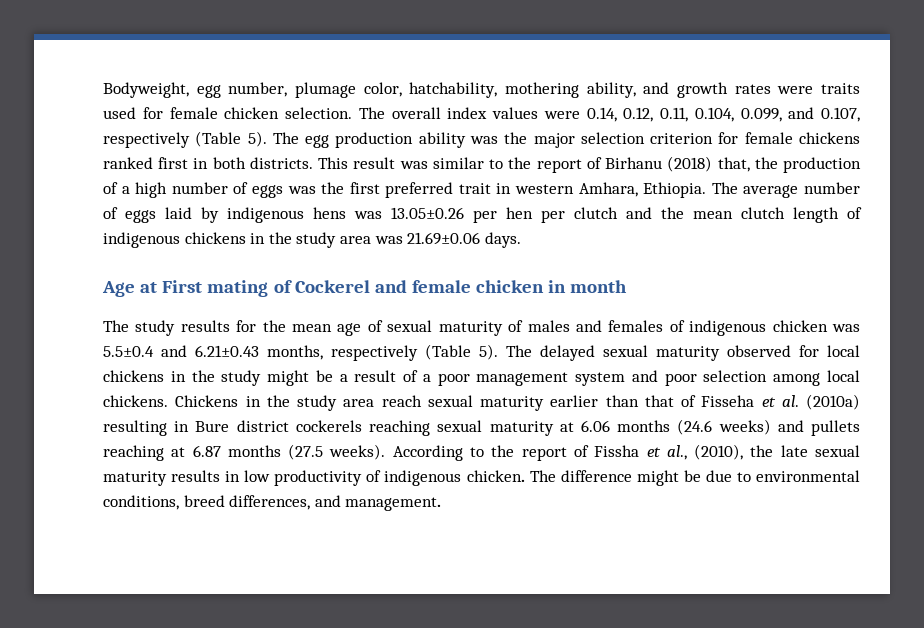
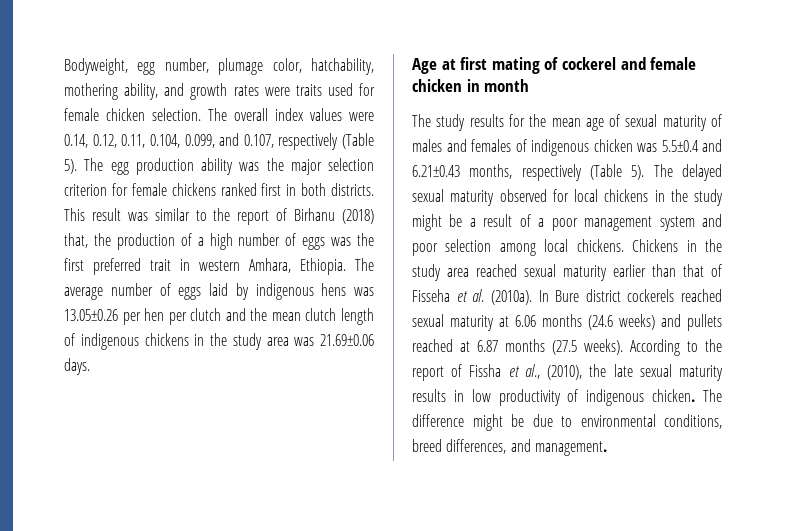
[162,280,203,293] First -> [460,57,488,70] first
[294,280,370,293] Cockerel -> [561,57,616,70] cockerel
[381,395,422,407] reach -> [476,264,517,277] reached
[806,394,860,410] [103,420,190,436] (2010a) resulting in -> [490,290,549,305] (2010a). In
[369,420,431,436] reaching -> [681,289,722,302] reached
[103,445,164,461] reaching -> [412,339,453,352] reached

